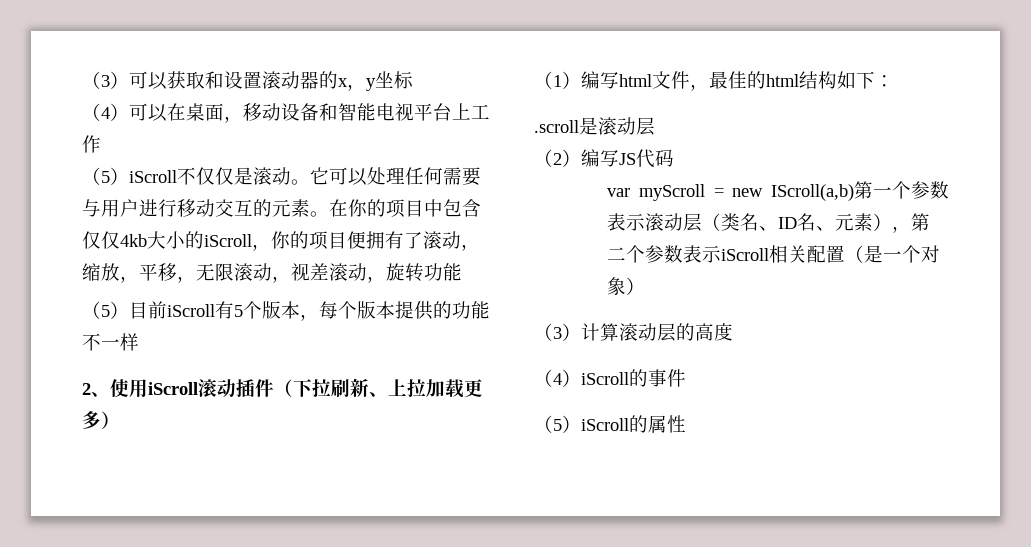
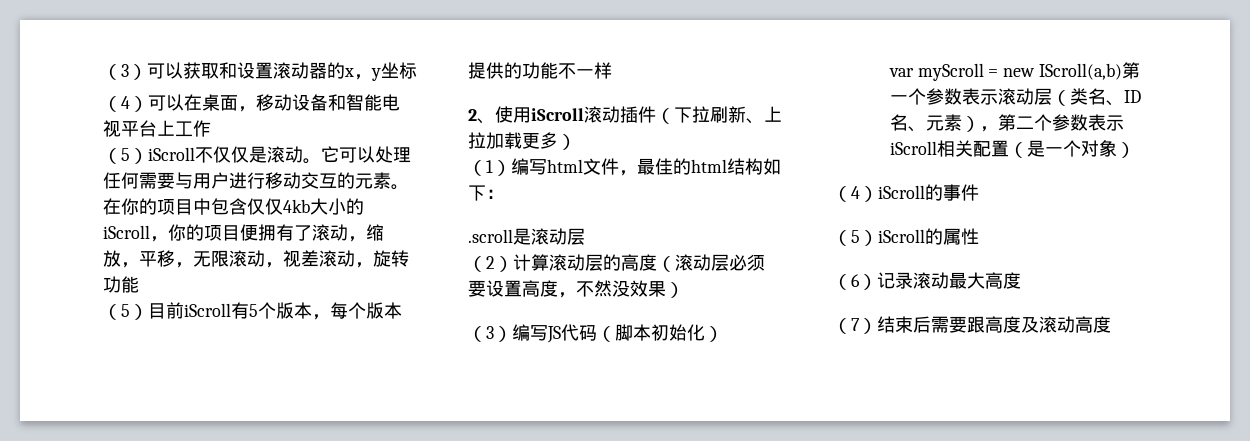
(581, 158) none -> [513,254,765,272] [468,280,684,298] [468,326,512,342] 计算滚动层的高度（滚动层必须要设置高度，不然没效果） // （3）
(674, 158) none -> [597,324,723,342] （脚本初始化）
[534,323,733,342] // （3）计算滚动层的高度 -> (1135, 150) none
(686, 424) none -> [833,272,1021,290] [833,316,1111,334] // （6）记录滚动最大高度 // （7）结束后需要跟高度及滚动高度

